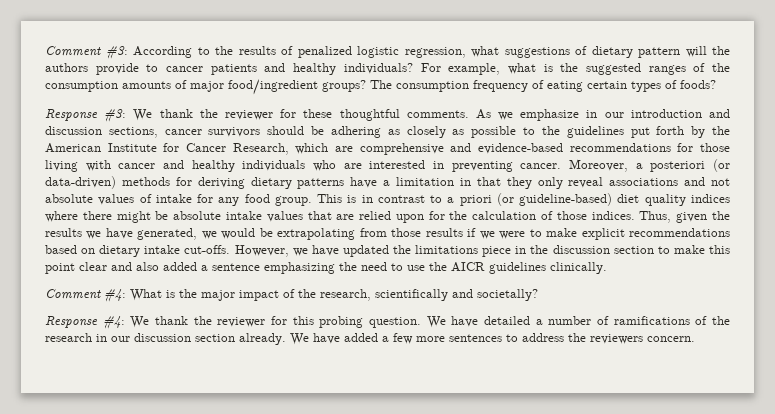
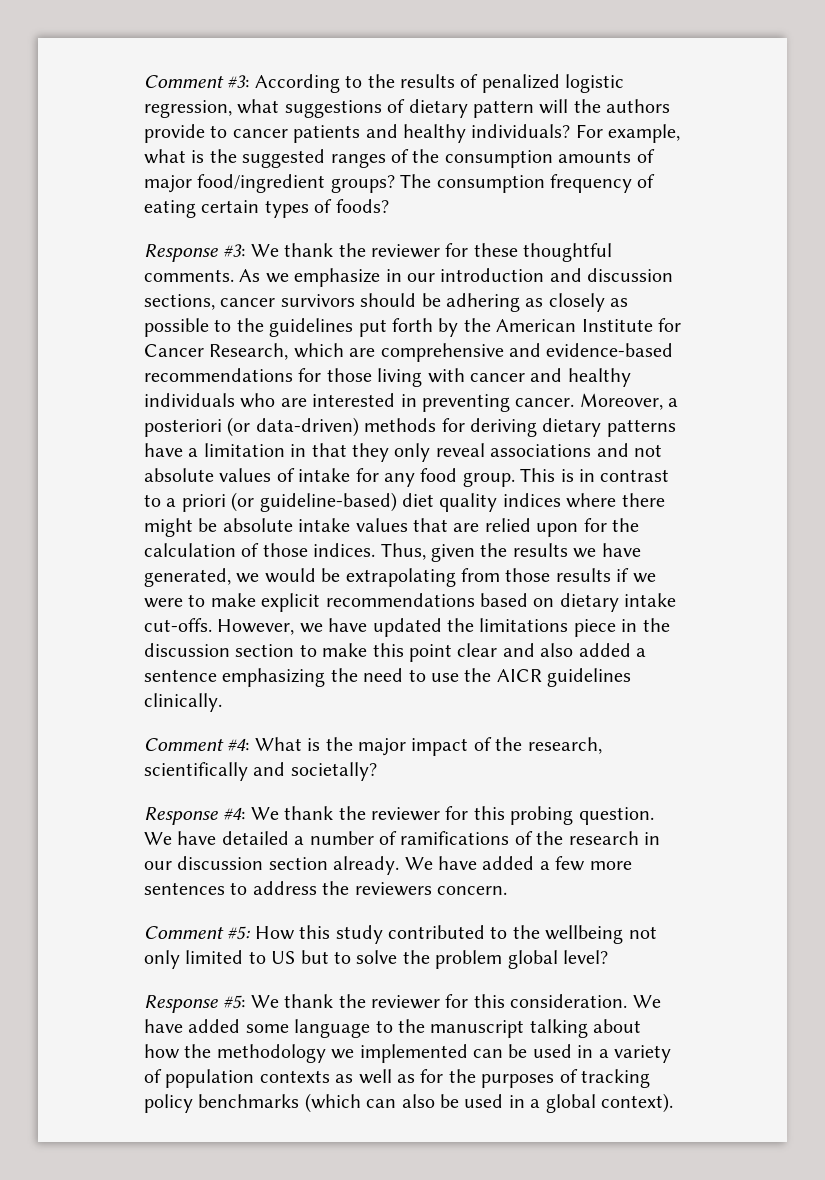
(695, 339) none -> [144,925,657,944] [144,950,608,969] [144,994,661,1013] [144,1019,642,1038] [144,1044,671,1063] [144,1069,650,1088] [144,1093,673,1113] // Comment #5: How this study contributed to the wellbeing not only limited to US but to solve the problem global level? // Response #5: We thank the reviewer for this consideration. We have added some language to the manuscript talking about how the methodology we implemented can be used in a variety of population contexts as well as for the purposes of tracking policy benchmarks (which can also be used in a global context).

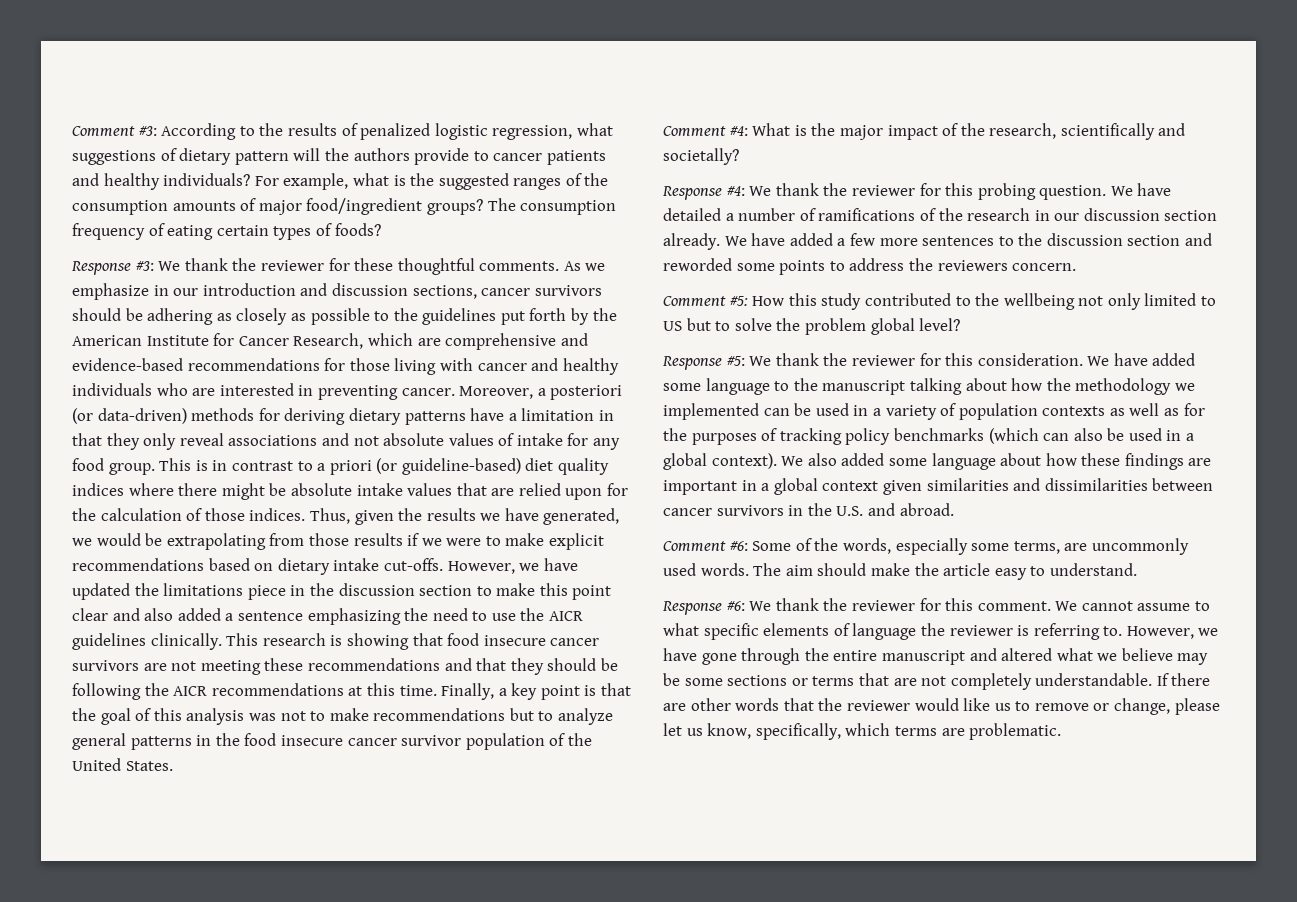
(222, 702) none -> [226,633,600,650] [72,658,618,675] [72,683,632,700] [72,708,614,725] [72,733,592,750] [72,758,173,771] This research is showing that food insecure cancer survivors are not meeting these recommendations and that they should be following the AICR recommendations at this time. Finally, a key point is that the goal of this analysis was not to make recommendations but to analyze general patterns in the food insecure cancer survivor population of the United States.
(248, 888) none -> [1018,233,1213,246] [663,258,845,275] the discussion section and reworded some points to
(673, 1103) none -> [781,453,1212,470] [663,478,1214,495] [663,503,954,516] [663,538,1189,555] [663,563,1137,580] [662,598,1211,615] [663,623,1219,640] [663,648,1209,665] [663,673,1211,690] [663,698,1220,715] [663,723,1062,740] We also added some language about how these findings are important in a global context given similarities and dissimilarities between cancer survivors in the U.S. and abroad. // Comment #6: Some of the words, especially some terms, are uncommonly used words. The aim should make the article easy to understand. // Response #6: We thank the reviewer for this comment. We cannot assume to what specific elements of language the reviewer is referring to. However, we have gone through the entire manuscript and altered what we believe may be some sections or terms that are not completely understandable. If there are other words that the reviewer would like us to remove or change, please let us know, specifically, which terms are problematic.

